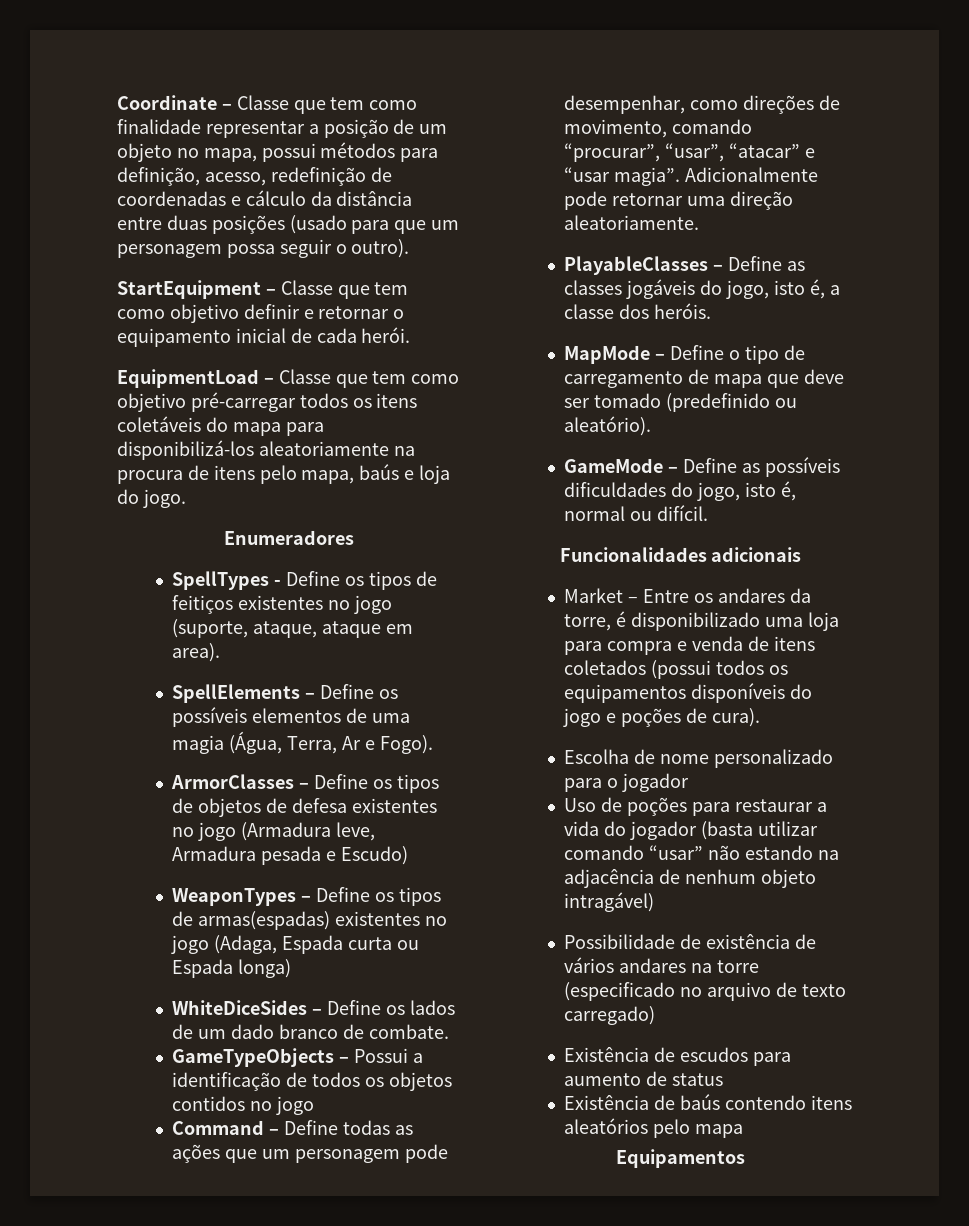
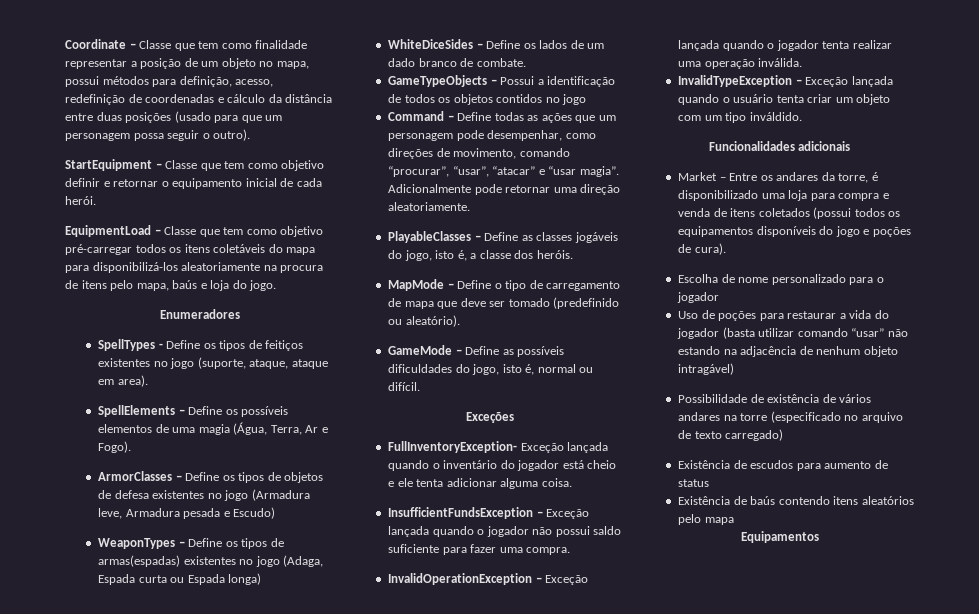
(709, 513) none -> [465,412,514,423] [388,441,609,453] [388,460,617,471] [388,478,572,489] [388,507,590,519] [388,526,622,537] [388,544,571,555] [388,573,589,585] [678,40,892,51] [678,58,803,69] [678,75,893,87] [678,94,891,105] [678,112,802,123] // Exceções // FullInventoryException- Exceção lançada quando o inventário do jogador está cheio e ele tenta adicionar alguma coisa. // InsufficientFundsException – Exceção lançada quando o jogador não possui saldo suficiente para fazer uma compra. // InvalidOperationException – Exceção lançada quando o jogador tenta realizar uma operação inválida. // InvalidTypeException – Exceção lançada quando o usuário tenta criar um objeto com um tipo inváldido.

